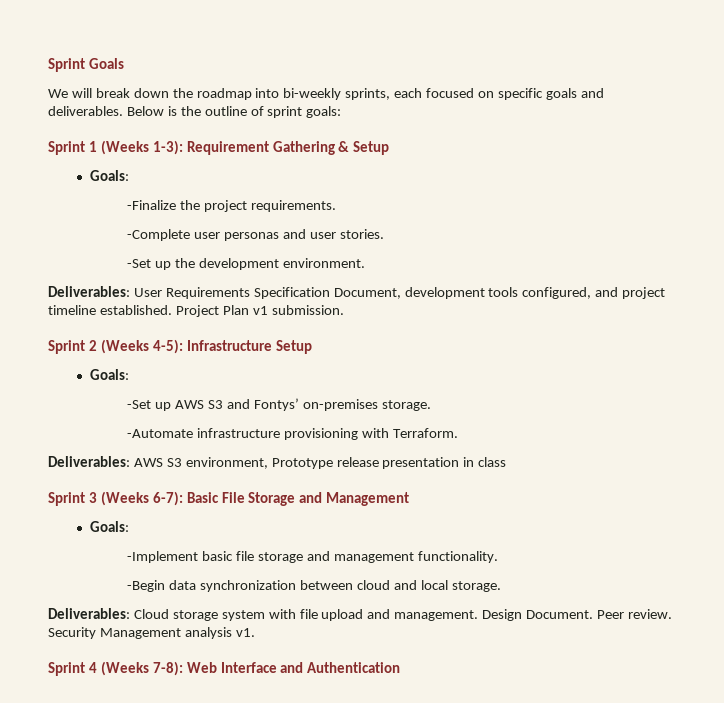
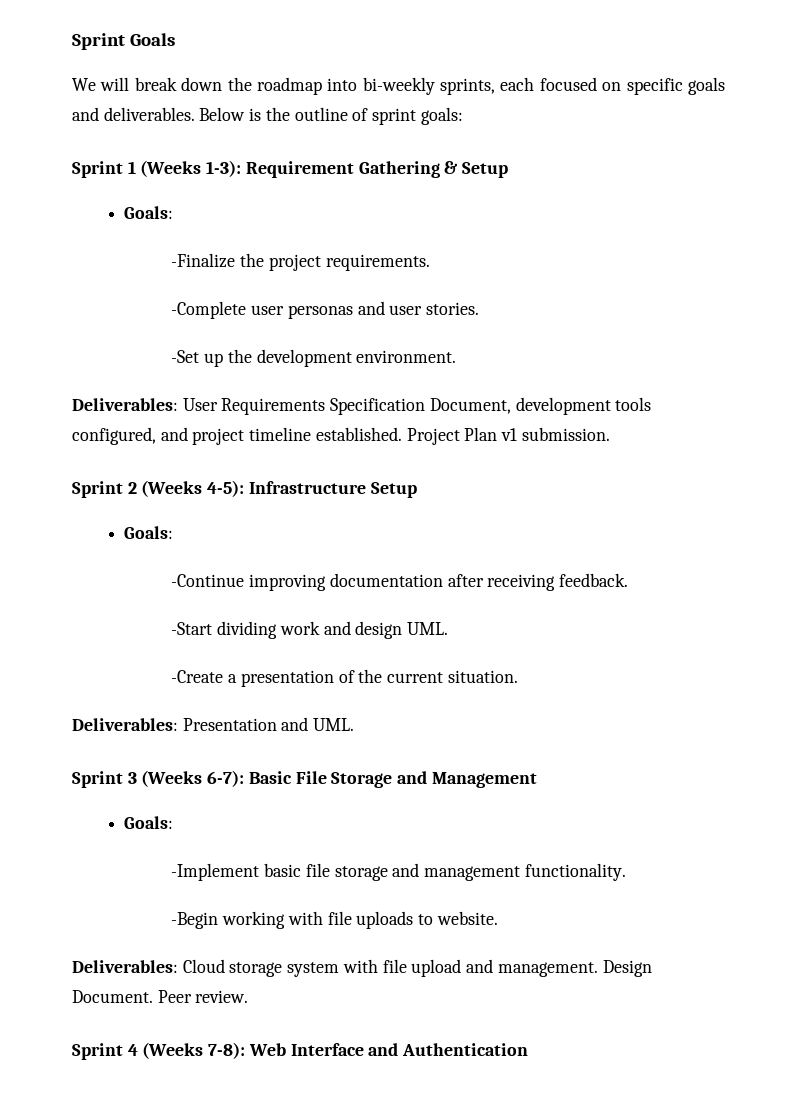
[127,398,431,411] [127,428,459,440] [48,456,507,469] -Set up AWS S3 and Fontys’ on-premises storage. // -Automate infrastructure provisioning with Terraform. // Deliverables: AWS S3 environment, Prototype release presentation in class -> [171,573,629,591] [171,621,449,639] [171,669,518,687] [72,717,355,731] -Continue improving documentation after receiving feedback. // -Start dividing work and design UML. // -Create a presentation of the current situation. // Deliverables: Presentation and UML.
[169,580,501,592] data synchronization between cloud and local storage. -> [222,911,498,929] working with file uploads to website.
[48,627,255,639] Security Management analysis v1. -> (249, 996) none

